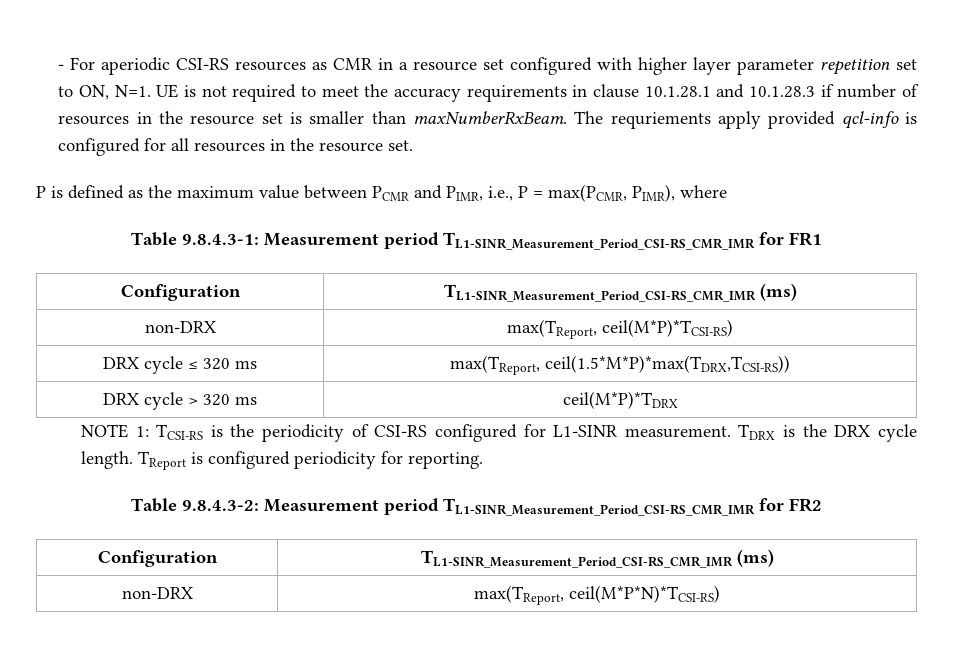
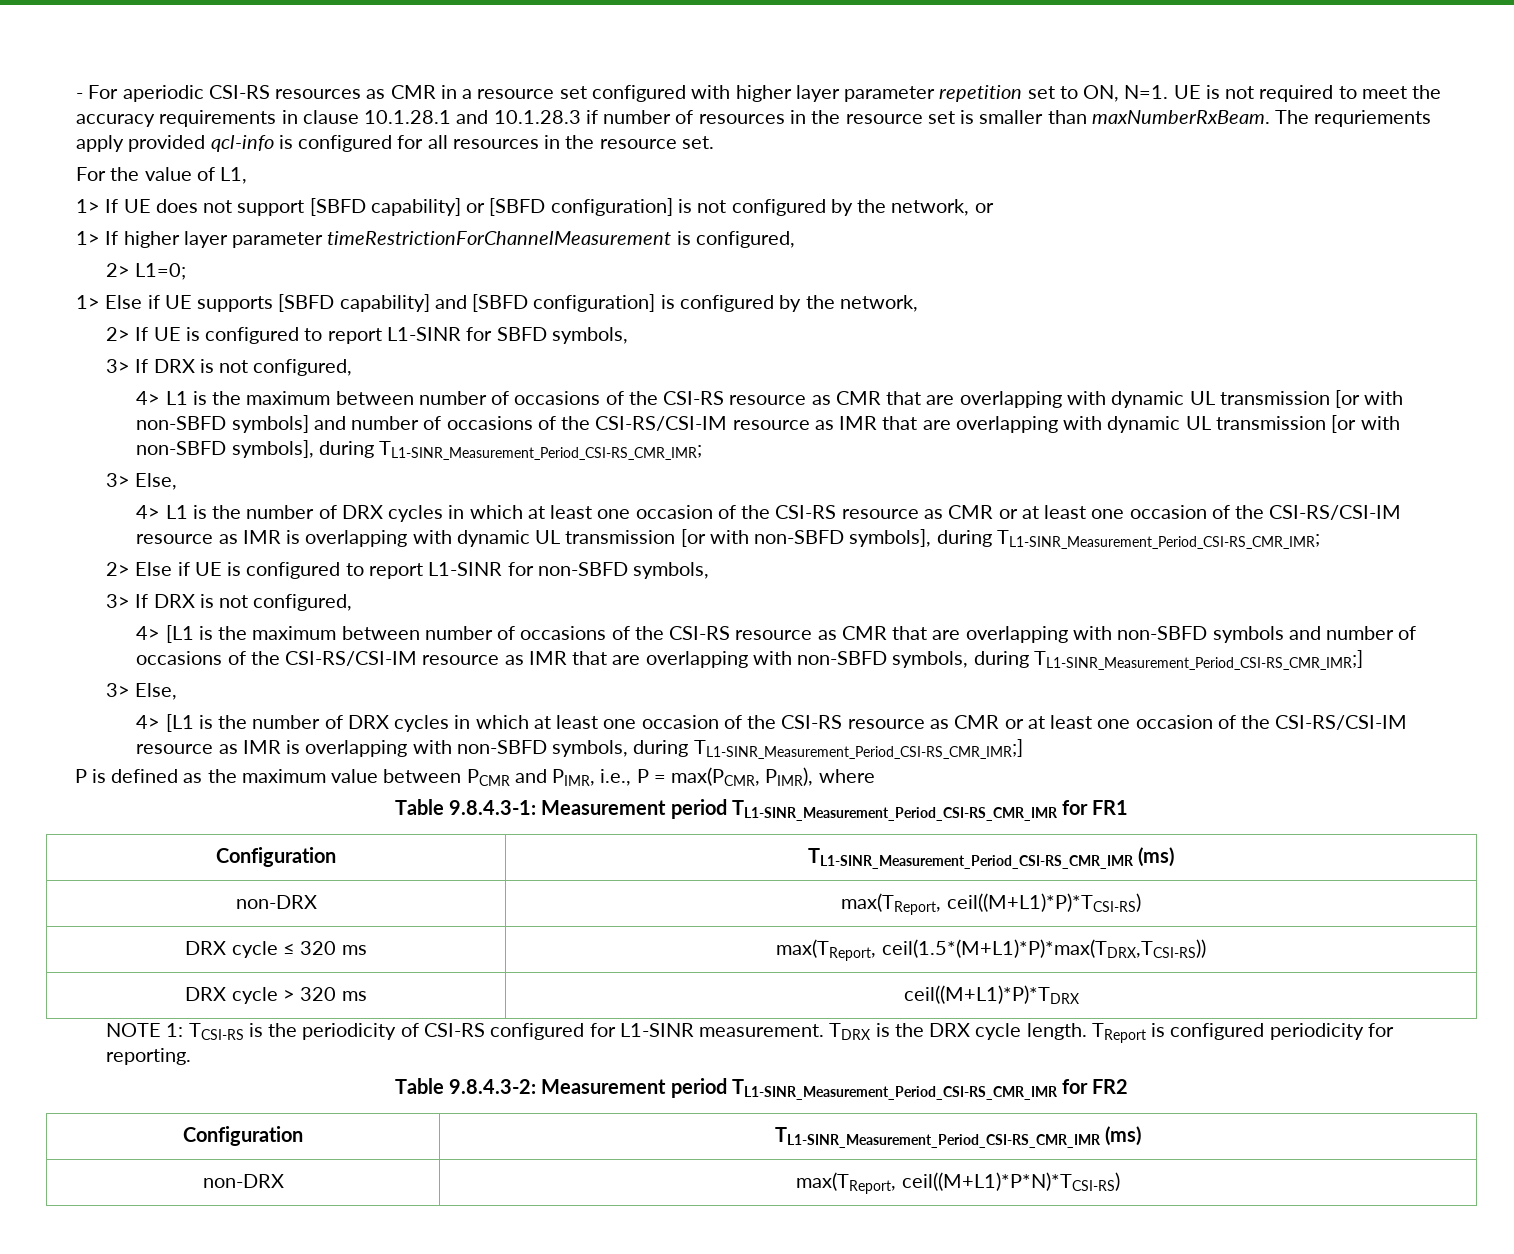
(414, 145) none -> [76,167,248,184] [76,198,994,216] [76,231,795,248] [106,263,187,280] [76,294,918,312] [106,327,628,344] [106,359,353,376] [136,390,1404,408] [136,415,1400,433] [136,440,703,460] [106,473,178,490] [136,505,1402,522] [136,529,1320,549] [106,562,710,579] [106,594,353,611] [136,625,1417,643] [136,650,1363,670] [106,683,178,700] [136,714,1408,732] [136,739,1023,759] // For the value of L1, // 1> If UE does not support [SBFD capability] or [SBFD configuration] is not configured by the network, or // 1> If higher layer parameter timeRestrictionForChannelMeasurement is configured, // 2> L1=0; // 1> Else if UE supports [SBFD capability] and [SBFD configuration] is configured by the network, // 2> If UE is configured to report L1-SINR for SBFD symbols, // 3> If DRX is not configured, // 4> L1 is the maximum between number of occasions of the CSI-RS resource as CMR that are overlapping with dynamic UL transmission [or with non-SBFD symbols] and number of occasions of the CSI-RS/CSI-IM resource as IMR that are overlapping with dynamic UL transmission [or with non-SBFD symbols], during TL1-SINR_Measurement_Period_CSI-RS_CMR_IMR; // 3> Else, // 4> L1 is the number of DRX cycles in which at least one occasion of the CSI-RS resource as CMR or at least one occasion of the CSI-RS/CSI-IM resource as IMR is overlapping with dynamic UL transmission [or with non-SBFD symbols], during TL1-SINR_Measurement_Period_CSI-RS_CMR_IMR; // 2> Else if UE is configured to report L1-SINR for non-SBFD symbols, // 3> If DRX is not configured, // 4> [L1 is the maximum between number of occasions of the CSI-RS resource as CMR that are overlapping with non-SBFD symbols and number of occasions of the CSI-RS/CSI-IM resource as IMR that are overlapping with non-SBFD symbols, during TL1-SINR_Measurement_Period_CSI-RS_CMR_IMR;] // 3> Else, // 4> [L1 is the number of DRX cycles in which at least one occasion of the CSI-RS resource as CMR or at least one occasion of the CSI-RS/CSI-IM resource as IMR is overlapping with non-SBFD symbols, during TL1-SINR_Measurement_Period_CSI-RS_CMR_IMR;]
[602,319,733,337] ceil(M*P)*TCSI-RS) -> [946,893,1141,912] ceil((M+L1)*P)*TCSI-RS)
[545,355,790,373] ceil(1.5*M*P)*max(TDRX,TCSI-RS)) -> [881,939,1206,958] ceil(1.5*(M+L1)*P)*max(TDRX,TCSI-RS))
[562,391,678,409] ceil(M*P)*TDRX -> [903,985,1079,1004] ceil((M+L1)*P)*TDRX
[569,585,720,603] ceil(M*P*N)*TCSI-RS) -> [901,1172,1120,1191] ceil((M+L1)*P*N)*TCSI-RS)

